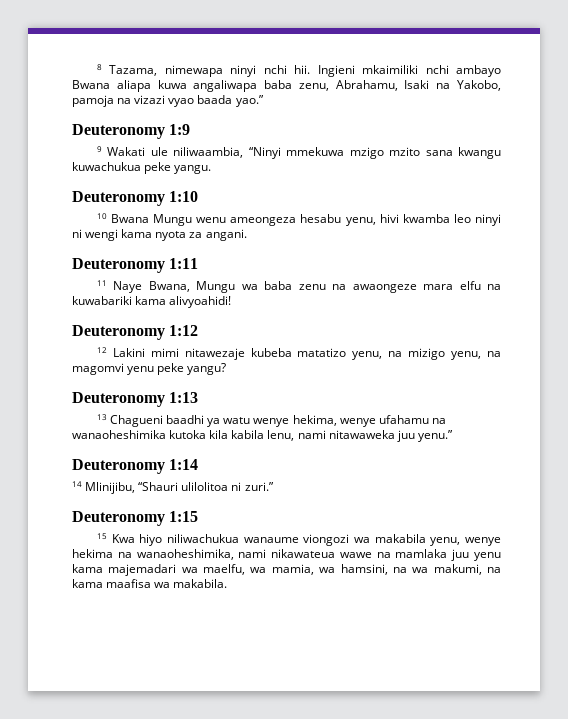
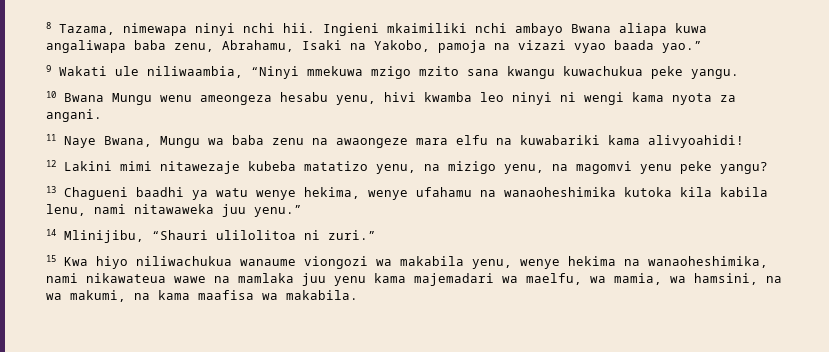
[72,124,191,139] // Deuteronomy 1:9 -> (702, 47) none
[72,191,199,206] // Deuteronomy 1:10 -> (739, 74) none
[72,258,199,273] // Deuteronomy 1:11 -> (102, 115) none
[72,325,199,340] // Deuteronomy 1:12 -> (744, 141) none
[72,392,199,407] // Deuteronomy 1:13 -> (768, 168) none
[72,459,199,474] // Deuteronomy 1:14 -> (302, 211) none
[72,511,199,526] // Deuteronomy 1:15 -> (376, 235) none

